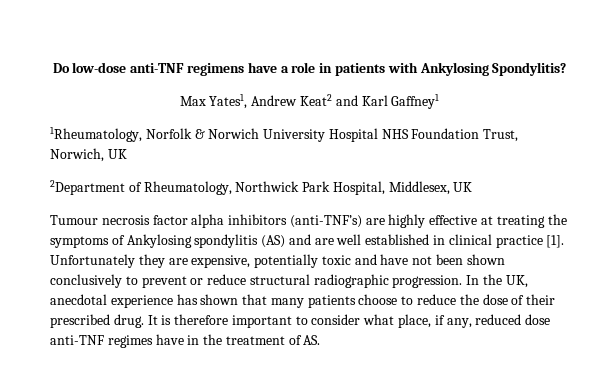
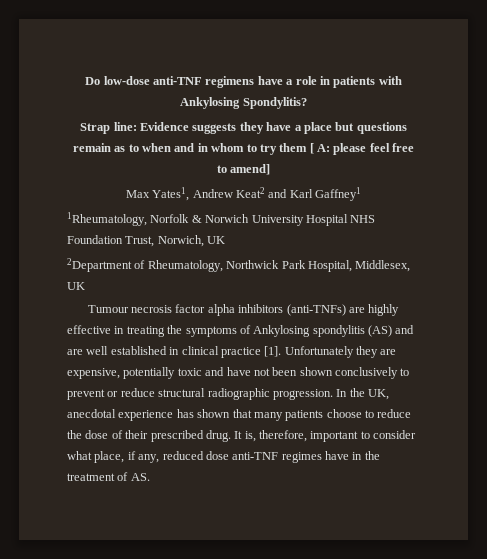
(567, 69) none -> [80,122,407,134] [72,143,415,155] [216,164,271,175] // Strap line: Evidence suggests they have a place but questions remain as to when and in whom to try them [ A: please feel free to amend]
[289,215,362,228] (anti-TNF’s) -> [286,304,346,316] (anti-TNFs)
[481,216,494,225] at -> [114,326,125,334] in
[161,314,229,325] is therefore -> [244,430,307,442] is, therefore,

